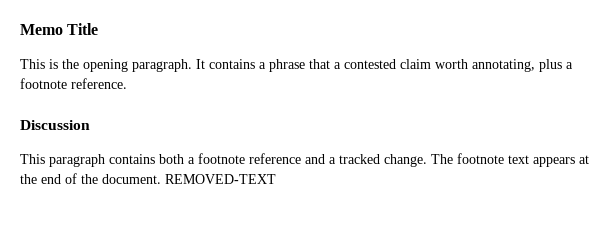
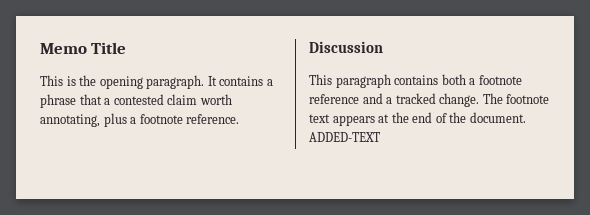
[165,174,276,184] REMOVED-TEXT -> [309,132,380,142] ADDED-TEXT

